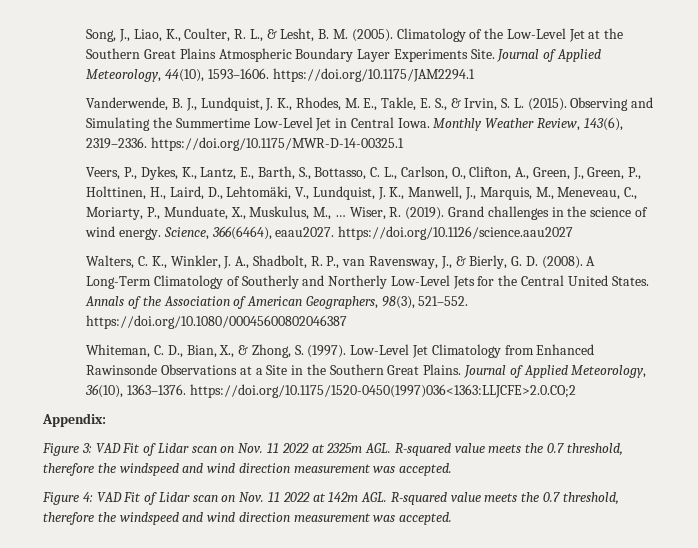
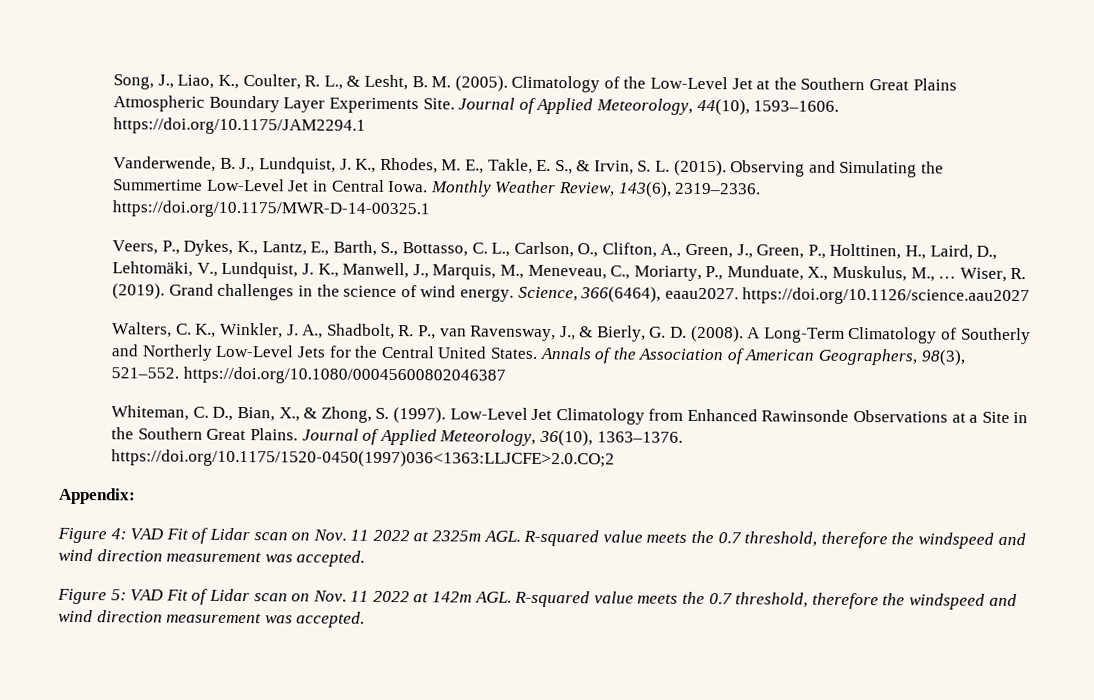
[81,443,92,453] 3: -> [110,528,127,540] 4:
[82,492,93,502] 4: -> [110,589,127,601] 5:

